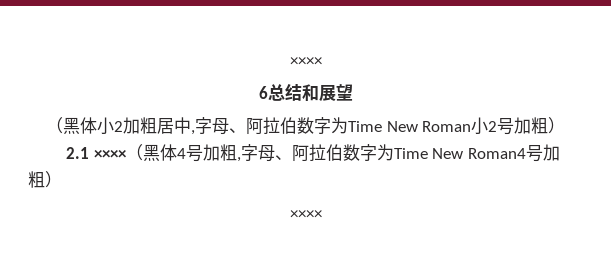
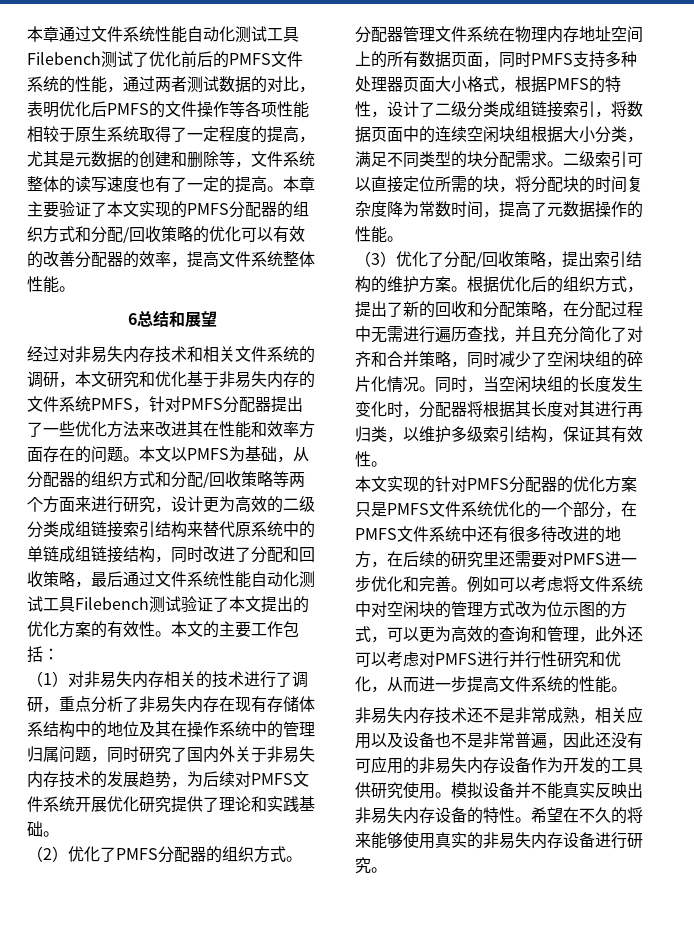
[289,57,322,66] [258,83,353,101] [45,117,566,135] [66,144,560,162] [28,171,62,188] [289,210,322,219] ×××× // 6总结和展望 // （黑体小2加粗居中,字母、阿拉伯数字为Time New Roman小2号加粗） // 2.1 ××××（黑体4号加粗,字母、阿拉伯数字为Time New Roman4号加粗） // ×××× -> [27,26,299,43] [27,51,303,68] [27,76,315,93] [27,101,309,118] [27,126,315,143] [27,151,315,168] [27,176,315,193] [27,201,309,218] [27,226,305,243] [27,251,315,268] [27,276,75,293] [127,310,217,328] [27,346,315,363] [27,371,315,388] [27,396,303,413] [27,421,315,438] [27,446,309,463] [27,471,305,488] [27,496,315,513] [27,521,315,538] [27,546,315,563] [27,571,315,588] [27,596,309,613] [27,621,299,638] [27,646,59,662] [27,671,308,688] [27,696,315,713] [27,721,315,738] [27,746,315,763] [27,771,309,788] [27,796,315,813] [27,821,59,837] [27,846,302,863] [355,26,643,43] [355,51,637,68] [355,76,621,93] [355,101,643,118] [355,126,643,143] [355,151,643,168] [355,176,643,193] [355,201,643,218] [355,226,403,243] [355,251,642,268] [355,276,643,293] [355,301,643,318] [355,326,643,343] [355,351,643,368] [355,376,643,393] [355,401,643,418] [355,426,643,443] [355,451,387,467] [355,476,637,493] [355,501,637,518] [355,526,621,543] [355,551,637,568] [355,576,643,593] [355,601,627,618] [355,626,643,643] [355,651,621,668] [355,676,627,693] [355,706,643,724] [355,732,643,749] [355,756,643,774] [355,782,643,799] [355,807,643,824] [355,832,643,849] [355,857,387,874] 本章通过文件系统性能自动化测试工具Filebench测试了优化前后的PMFS文件系统的性能，通过两者测试数据的对比，表明优化后PMFS的文件操作等各项性能相较于原生系统取得了一定程度的提高，尤其是元数据的创建和删除等，文件系统整体的读写速度也有了一定的提高。本章主要验证了本文实现的PMFS分配器的组织方式和分配/回收策略的优化可以有效的改善分配器的效率，提高文件系统整体性能。 // 6总结和展望 // 经过对非易失内存技术和相关文件系统的调研，本文研究和优化基于非易失内存的文件系统PMFS，针对PMFS分配器提出了一些优化方法来改进其在性能和效率方面存在的问题。本文以PMFS为基础，从分配器的组织方式和分配/回收策略等两个方面来进行研究，设计更为高效的二级分类成组链接索引结构来替代原系统中的单链成组链接结构，同时改进了分配和回收策略，最后通过文件系统性能自动化测试工具Filebench测试验证了本文提出的优化方案的有效性。本文的主要工作包括： // （1）对非易失内存相关的技术进行了调研，重点分析了非易失内存在现有存储体系结构中的地位及其在操作系统中的管理归属问题，同时研究了国内外关于非易失内存技术的发展趋势，为后续对PMFS文件系统开展优化研究提供了理论和实践基础。 // （2）优化了PMFS分配器的组织方式。分配器管理文件系统在物理内存地址空间上的所有数据页面，同时PMFS支持多种处理器页面大小格式，根据PMFS的特性，设计了二级分类成组链接索引，将数据页面中的连续空闲块组根据大小分类，满足不同类型的块分配需求。二级索引可以直接定位所需的块，将分配块的时间复杂度降为常数时间，提高了元数据操作的性能。 // （3）优化了分配/回收策略，提出索引结构的维护方案。根据优化后的组织方式，提出了新的回收和分配策略，在分配过程中无需进行遍历查找，并且充分简化了对齐和合并策略，同时减少了空闲块组的碎片化情况。同时，当空闲块组的长度发生变化时，分配器将根据其长度对其进行再归类，以维护多级索引结构，保证其有效性。 // 本文实现的针对PMFS分配器的优化方案只是PMFS文件系统优化的一个部分，在PMFS文件系统中还有很多待改进的地方，在后续的研究里还需要对PMFS进一步优化和完善。例如可以考虑将文件系统中对空闲块的管理方式改为位示图的方式，可以更为高效的查询和管理，此外还可以考虑对PMFS进行并行性研究和优化，从而进一步提高文件系统的性能。 // 非易失内存技术还不是非常成熟，相关应用以及设备也不是非常普遍，因此还没有可应用的非易失内存设备作为开发的工具供研究使用。模拟设备并不能真实反映出非易失内存设备的特性。希望在不久的将来能够使用真实的非易失内存设备进行研究。

